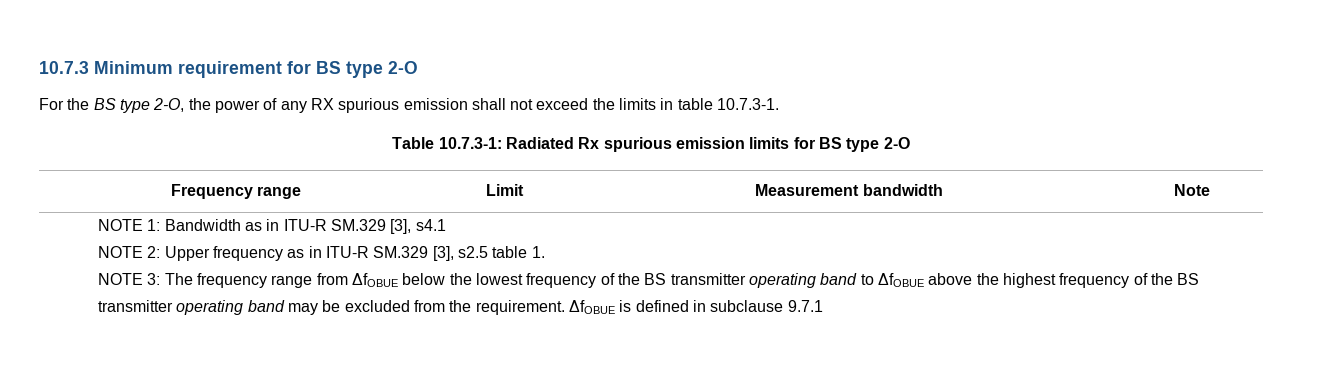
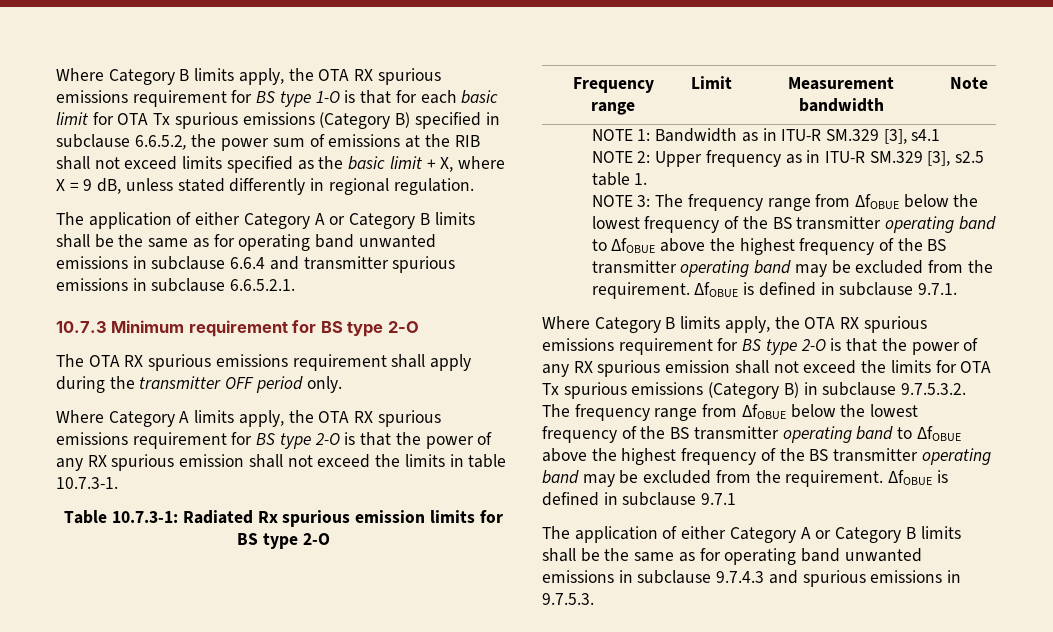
(39, 67) none -> [56,68,441,85] [56,90,499,107] [56,112,500,129] [56,134,480,151] [56,156,505,173] [56,178,474,195] [56,212,475,229] [56,234,436,251] [56,256,456,273] [56,278,296,292] Where Category B limits apply, the OTA RX spurious emissions requirement for BS type 1-O is that for each basic limit for OTA Tx spurious emissions (Category B) specified in subclause 6.6.5.2, the power sum of emissions at the RIB shall not exceed limits specified as the basic limit + X, where X = 9 dB, unless stated differently in regional regulation. // The application of either Category A or Category B limits shall be the same as for operating band unwanted emissions in subclause 6.6.4 and transmitter spurious emissions in subclause 6.6.5.2.1. //
[39,98,185,113] For the BS type 2-O, -> [56,354,472,371] [56,376,342,393] [56,410,441,427] [56,432,392,449] The OTA RX spurious emissions requirement shall apply during the transmitter OFF period only. // Where Category A limits apply, the OTA RX spurious emissions requirement for BS type 2-O is that
[787,300,823,312] 9.7.1 -> [917,283,957,295] [542,316,927,333] [542,338,979,355] [542,360,992,377] [542,382,967,399] [542,404,919,421] [542,426,961,443] [542,448,991,465] [542,470,948,487] [542,492,737,506] [542,526,961,543] [542,548,922,565] [542,570,962,587] [542,593,594,605] 9.7.1. // Where Category B limits apply, the OTA RX spurious emissions requirement for BS type 2-O is that the power of any RX spurious emission shall not exceed the limits for OTA Tx spurious emissions (Category B) in subclause 9.7.5.3.2. The frequency range from ΔfOBUE below the lowest frequency of the BS transmitter operating band to ΔfOBUE above the highest frequency of the BS transmitter operating band may be excluded from the requirement. ΔfOBUE is defined in subclause 9.7.1 // The application of either Category A or Category B limits shall be the same as for operating band unwanted emissions in subclause 9.7.4.3 and spurious emissions in 9.7.5.3.

